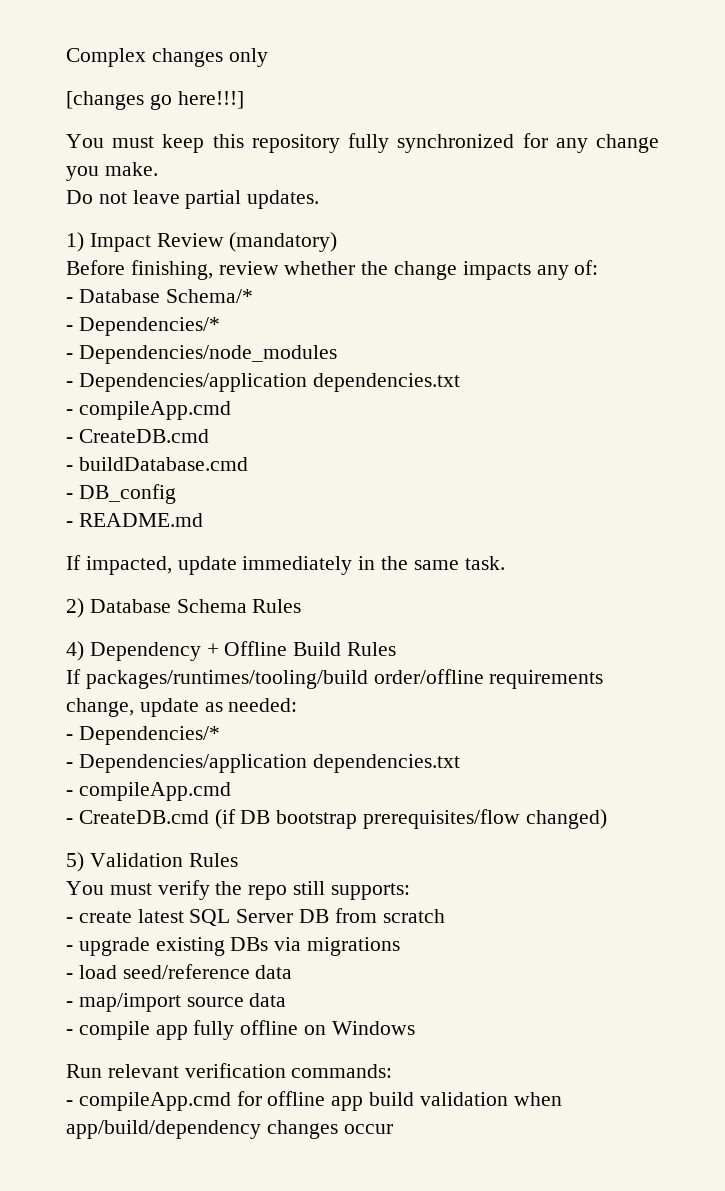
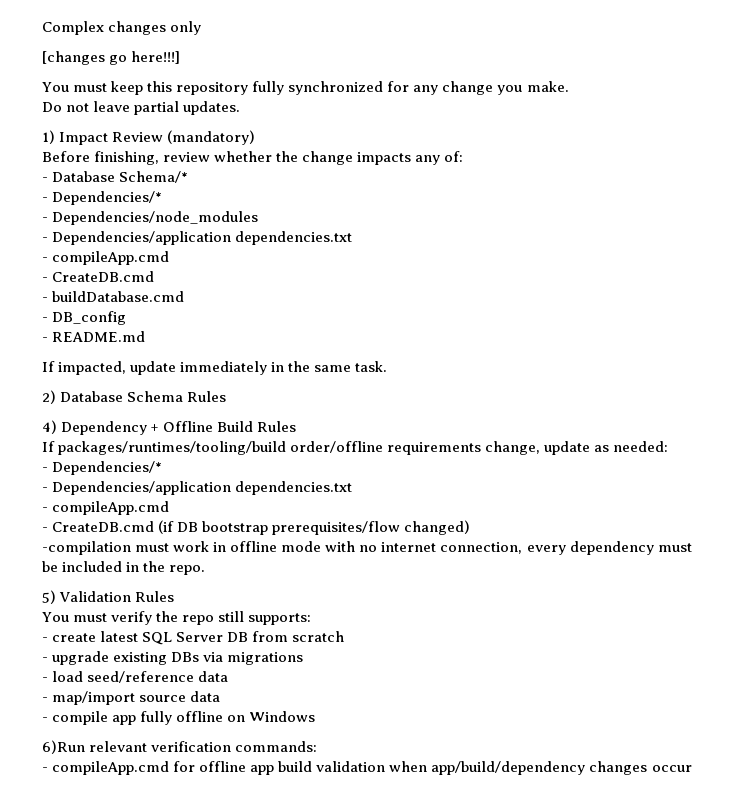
(607, 819) none -> [42,541,692,555] [42,561,206,575] // -compilation must work in offline mode with no internet connection, every dependency must be included in the repo.
[66,1064,102,1078] Run -> [42,740,85,754] 6)Run

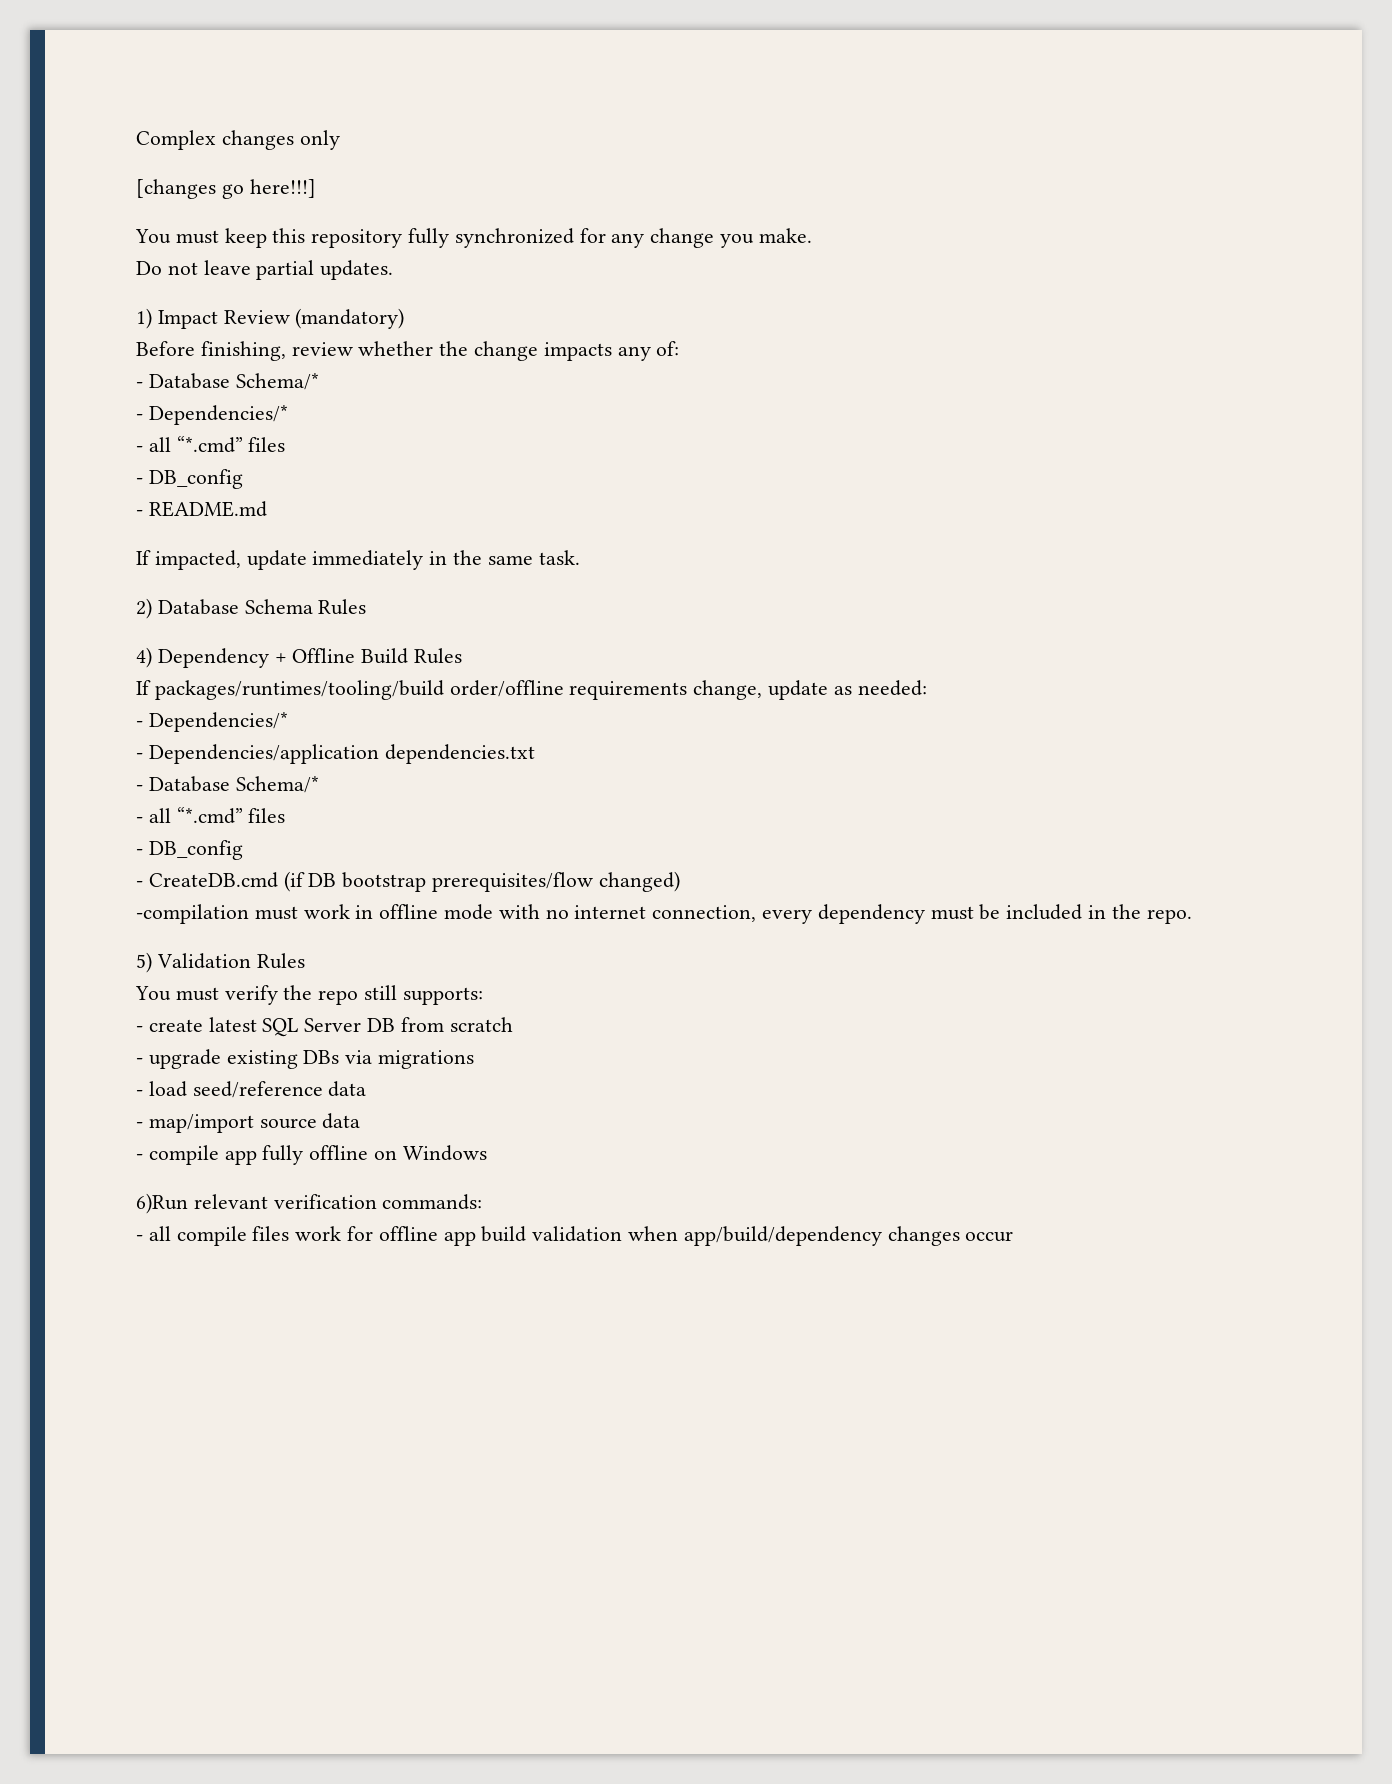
[52,211,259,225] [42,231,353,245] [42,251,170,265] [42,271,155,282] [42,291,185,302] Dependencies/node_modules // - Dependencies/application dependencies.txt // - compileApp.cmd // - CreateDB.cmd // - buildDatabase.cmd -> [148,436,286,453] all “*.cmd” files
[52,501,170,515] compileApp.cmd -> [148,776,319,793] [136,807,286,824] [136,840,243,860] Database Schema/* // - all “*.cmd” files // - DB_config
[52,761,170,775] compileApp.cmd -> [148,1226,342,1246] all compile files work

